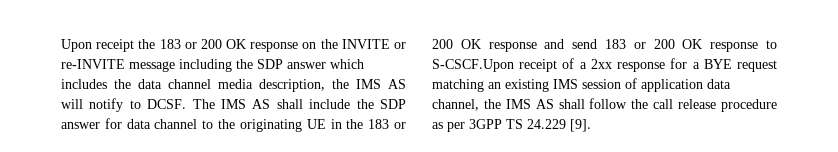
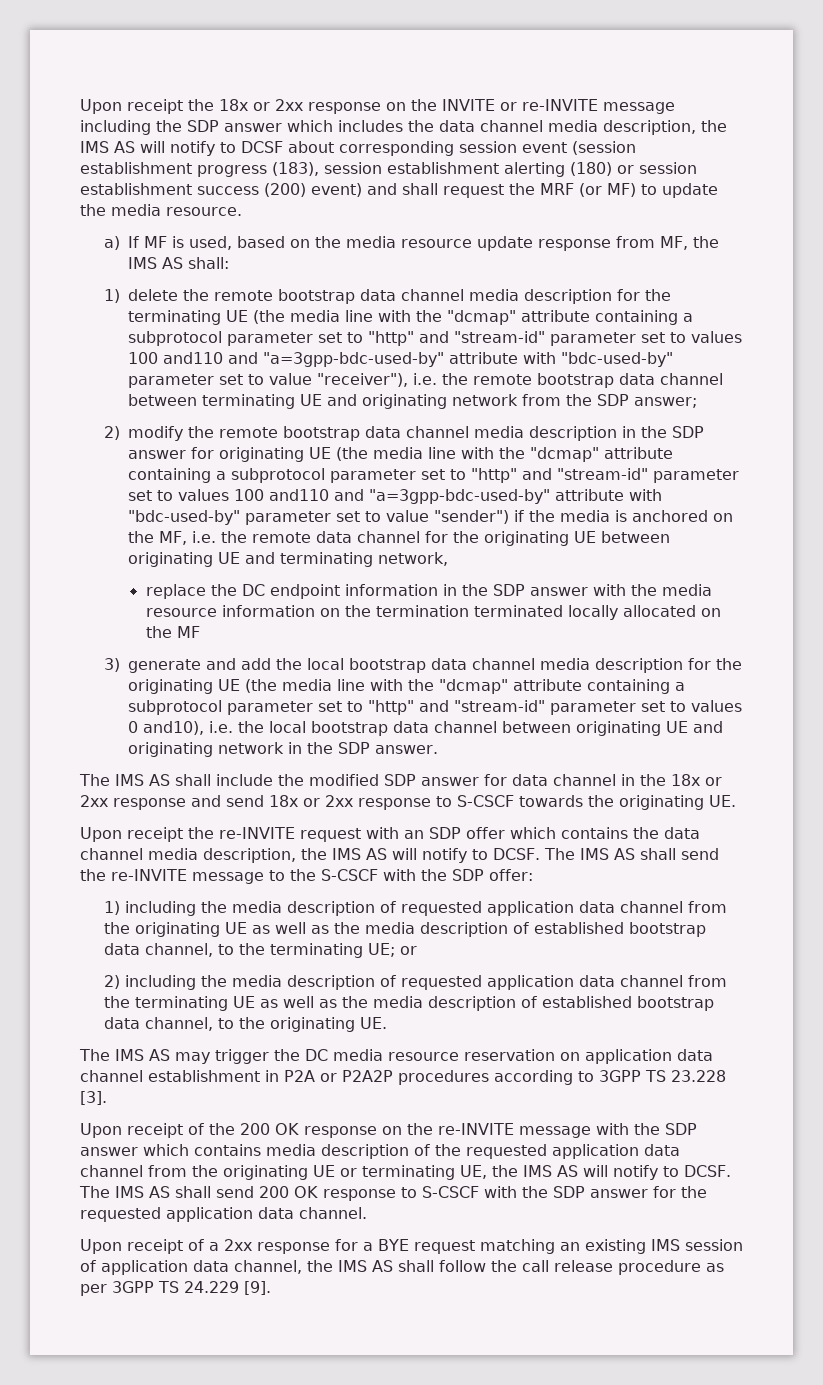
[61,39,247,52] Upon receipt the 183 or 200 OK -> [80,99,303,114] Upon receipt the 18x or 2xx
[147,99,187,109] DCSF. -> [241,141,636,156] [80,162,697,177] [80,183,718,198] [80,204,242,216] [104,236,720,251] [128,257,230,269] [104,289,672,304] [128,310,694,325] [128,331,743,346] [128,352,674,367] [128,373,724,388] [128,394,698,409] [104,426,705,441] [128,447,674,462] [128,468,740,483] [128,489,663,504] [128,510,734,525] [128,531,671,546] [128,552,449,567] [145,584,712,599] [145,605,721,620] [145,626,200,638] [104,658,743,673] [128,679,686,694] [128,700,743,715] [128,721,724,736] [128,742,439,757] DCSF about corresponding session event (session establishment progress (183), session establishment alerting (180) or session establishment success (200) event) and shall request the MRF (or MF) to update the media resource. // a) If MF is used, based on the media resource update response from MF, the IMS AS shall: // 1) delete the remote bootstrap data channel media description for the terminating UE (the media line with the "dcmap" attribute containing a subprotocol parameter set to "http" and "stream-id" parameter set to values 100 and110 and "a=3gpp-bdc-used-by" attribute with "bdc-used-by" parameter set to value "receiver"), i.e. the remote bootstrap data channel between terminating UE and originating network from the SDP answer; // 2) modify the remote bootstrap data channel media description in the SDP answer for originating UE (the media line with the "dcmap" attribute containing a subprotocol parameter set to "http" and "stream-id" parameter set to values 100 and110 and "a=3gpp-bdc-used-by" attribute with "bdc-used-by" parameter set to value "sender") if the media is anchored on the MF, i.e. the remote data channel for the originating UE between originating UE and terminating network, // replace the DC endpoint information in the SDP answer with the media resource information on the termination terminated locally allocated on the MF // 3) generate and add the local bootstrap data channel media description for the originating UE (the media line with the "dcmap" attribute containing a subprotocol parameter set to "http" and "stream-id" parameter set to values 0 and10), i.e. the local bootstrap data channel between originating UE and originating network in the SDP answer. //
(374, 104) none -> [309,774,379,786] modified
[202,119,406,132] [432,39,777,52] [432,59,514,72] to the originating UE in the 183 or 200 OK response and send 183 or 200 OK response to S-CSCF.Upon -> [621,774,722,786] [80,795,736,810] [80,827,700,842] [80,848,719,863] [80,869,533,884] [104,901,728,916] [104,922,707,937] [104,943,418,958] [104,975,728,990] [104,996,715,1011] [104,1017,388,1032] [79,1049,713,1064] [80,1070,726,1085] [80,1091,107,1105] [80,1123,697,1138] [80,1144,680,1159] [80,1165,731,1180] [79,1186,707,1201] [80,1207,367,1222] [80,1239,122,1254] in the 18x or 2xx response and send 18x or 2xx response to S-CSCF towards the originating UE. // Upon receipt the re-INVITE request with an SDP offer which contains the data channel media description, the IMS AS will notify to DCSF. The IMS AS shall send the re-INVITE message to the S-CSCF with the SDP offer: // 1) including the media description of requested application data channel from the originating UE as well as the media description of established bootstrap data channel, to the terminating UE; or // 2) including the media description of requested application data channel from the terminating UE as well as the media description of established bootstrap data channel, to the originating UE. // The IMS AS may trigger the DC media resource reservation on application data channel establishment in P2A or P2A2P procedures according to 3GPP TS 23.228 [3]. // Upon receipt of the 200 OK response on the re-INVITE message with the SDP answer which contains media description of the requested application data channel from the originating UE or terminating UE, the IMS AS will notify to DCSF. The IMS AS shall send 200 OK response to S-CSCF with the SDP answer for the requested application data channel. // Upon

